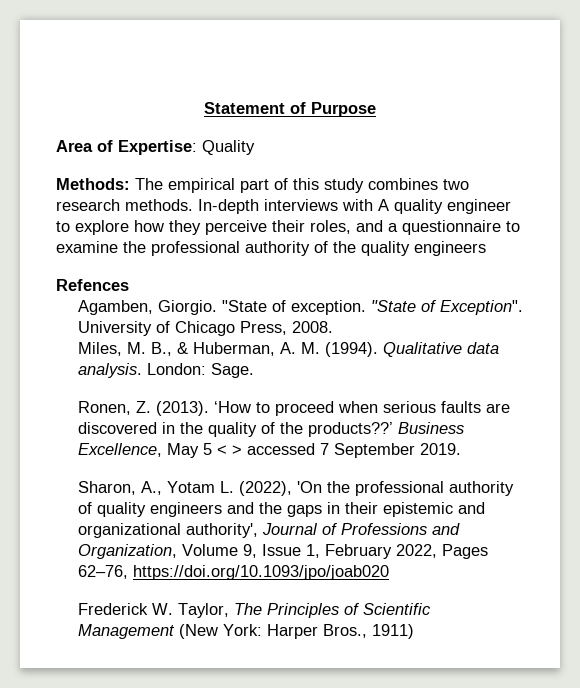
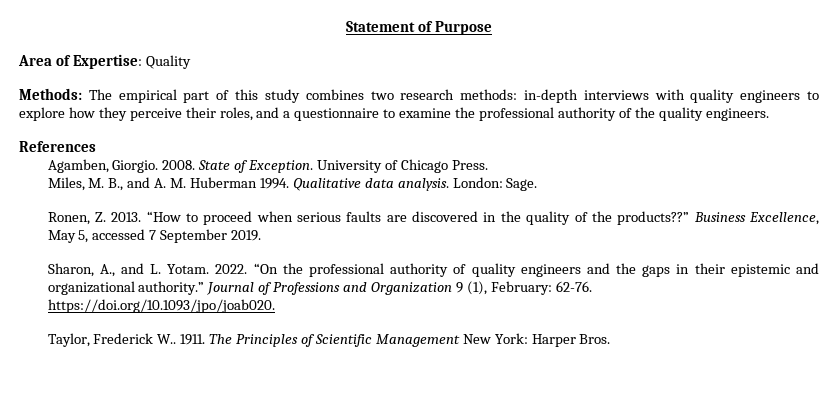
[125,199,511,214] methods. In-depth interviews with A quality engineer -> [460,89,801,103] methods: in-depth interviews with quality engineers
[414,241,486,256] [56,279,129,291] engineers // Refences -> [705,108,769,121] [19,141,96,152] engineers. // References
[221,300,523,315] "State of exception. "State of Exception". -> [162,160,314,173] 2008. State of Exception.
[239,321,333,335] Press, 2008. -> [451,160,488,170] Press.
[176,342,378,357] & Huberman, A. M. (1994). -> [127,177,289,189] and A. M. Huberman 1994.
[155,401,251,416] (2013). ‘How -> [111,211,181,222] 2013. “How
[307,422,393,437] products??’ -> [617,211,690,225] products??”
[202,443,242,455] 5 < > -> [78,230,89,243] 5,
[166,481,322,496] Yotam L. (2022), 'On -> [120,263,278,274] and L. Yotam. 2022. “On
[185,523,258,538] authority', -> [138,281,205,295] authority.”
[77,544,488,559] [77,565,389,580] [77,603,229,618] Organization, Volume 9, Issue 1, February 2022, Pages 62–76, https://doi.org/10.1093/jpo/joab020 // Frederick W. Taylor, -> [370,281,592,295] [47,299,275,313] [47,333,206,347] Organization 9 (1), February: 62-76. https://doi.org/10.1093/jpo/joab020. // Taylor, Frederick W.. 1911.
[178,624,218,639] (New -> [462,334,491,344] New
[322,624,414,639] Bros., 1911) -> [579,334,611,344] Bros.

